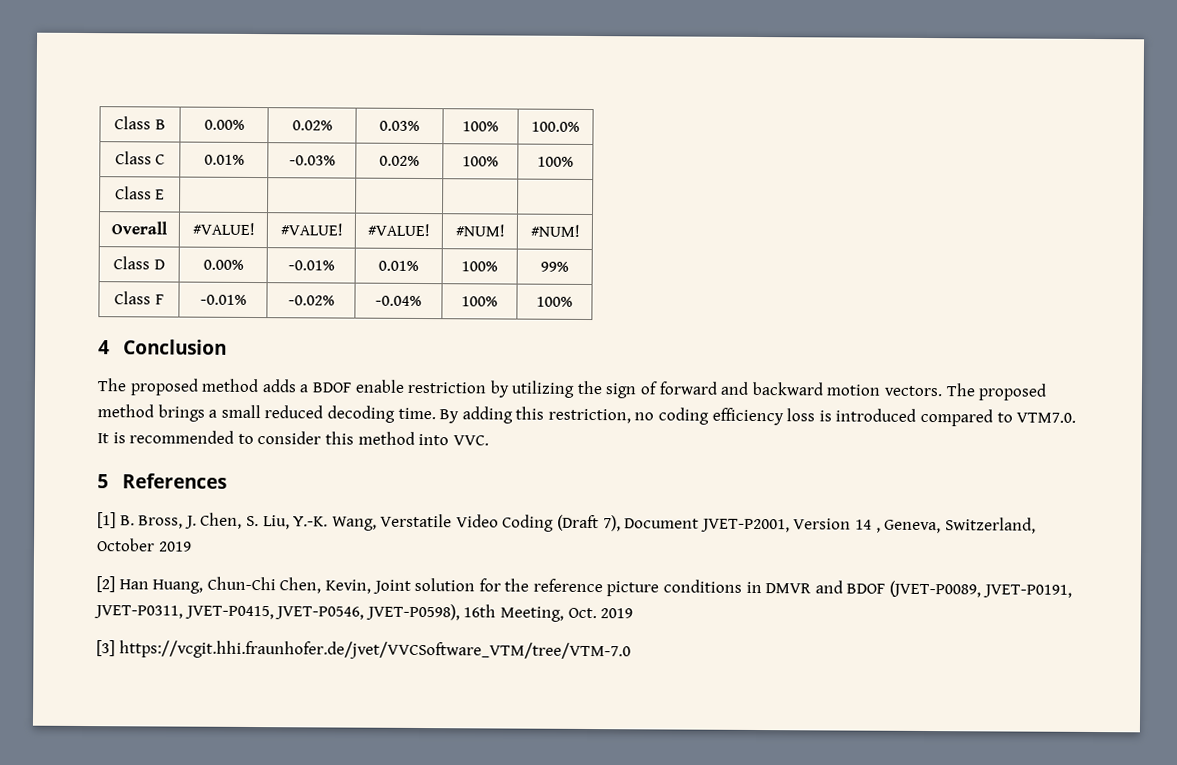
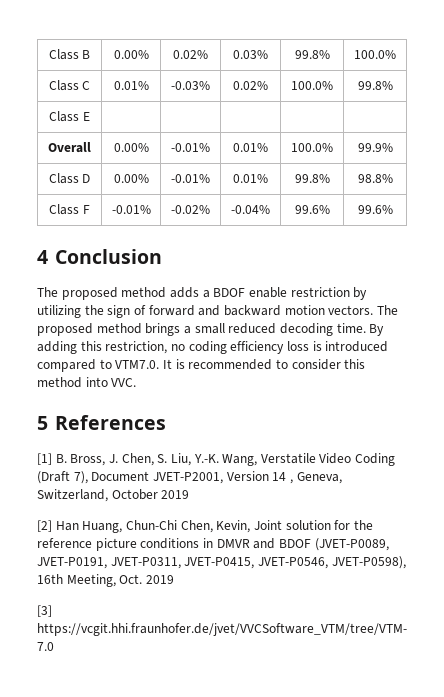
[462,121,499,132] 100% -> [294,50,330,59] 99.8%
[462,156,499,167] [537,156,574,167] 100% | 100% -> [291,81,333,90] [357,81,393,90] 100.0% | 99.8%
[191,222,255,236] [279,223,343,236] [367,223,430,237] [454,224,505,237] [529,224,580,237] #VALUE! | #VALUE! | #VALUE! | #NUM! | #NUM! -> [113,143,149,152] [171,143,210,152] [233,143,268,152] [291,143,333,152] [357,143,393,152] 0.00% | -0.01% | 0.01% | 100.0% | 99.9%
[461,261,498,272] [540,261,569,272] 100% | 99% -> [294,174,330,183] [357,174,393,183] 99.8% | 98.8%
[461,296,498,307] [536,296,573,307] 100% | 100% -> [294,205,330,214] [357,205,393,214] 99.6% | 99.6%

